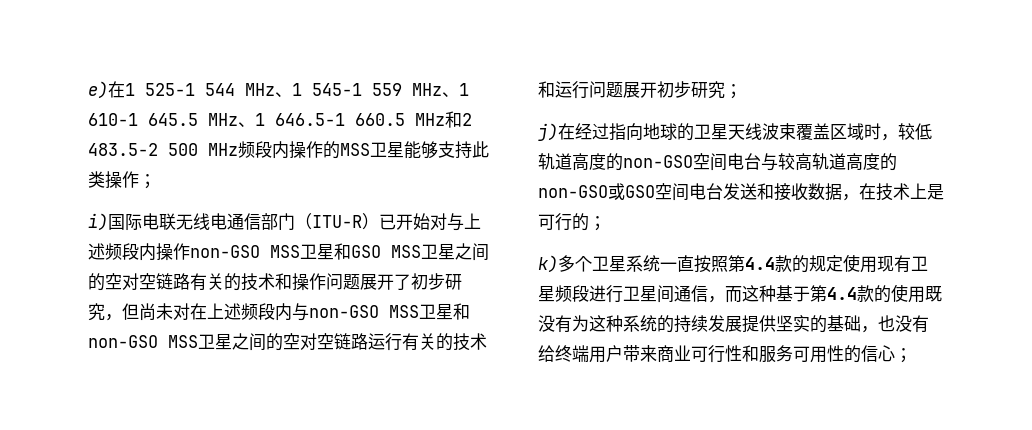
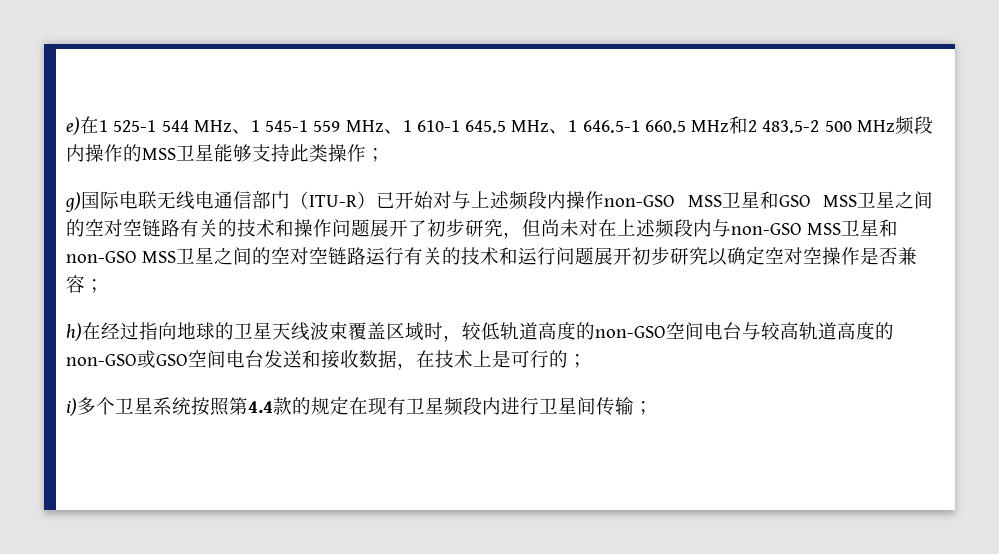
[88,213,108,231] i) -> [65,192,81,212] g)
[725,84,742,99] [538,123,558,141] ； // j) -> [707,246,917,266] [66,275,104,293] [66,323,82,341] 以确定空对空操作是否兼容； // h)
[538,255,558,273] k) -> [66,398,77,416] i)
[660,255,694,272] 一直 -> (191, 406) none
[843,254,877,273] 使用 -> [349,397,368,415] 在
(589, 293) none -> [482,397,501,415] 内
[674,284,942,303] [538,315,929,333] [538,345,895,363] 通信，而这种基于第4.4款的使用既没有为这种系统的持续发展提供坚实的基础，也没有给终端用户带来商业可行性和服务可用性的信心 -> [596,397,634,416] 传输

